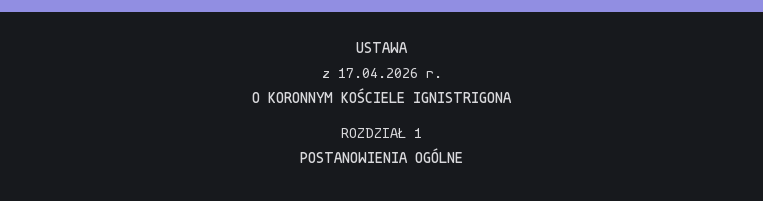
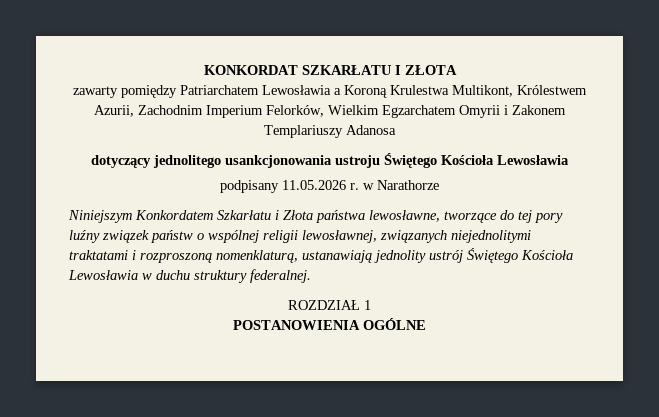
[356,42,408,53] [321,68,442,78] [252,88,512,103] USTAWA // z 17.04.2026 r. // O KORONNYM KOŚCIELE IGNISTRIGONA -> [203,65,457,75] [73,85,587,98] [94,105,566,118] [264,125,396,138] [91,153,569,168] [220,180,439,193] [68,210,563,223] [69,230,531,243] [69,248,573,263] [68,269,311,283] KONKORDAT SZKARŁATU I ZŁOTA // zawarty pomiędzy Patriarchatem Lewosławia a Koroną Krulestwa Multikont, Królestwem Azurii, Zachodnim Imperium Felorków, Wielkim Egzarchatem Omyrii i Zakonem Templariuszy Adanosa // dotyczący jednolitego usankcjonowania ustroju Świętego Kościoła Lewosławia // podpisany 11.05.2026 r. w Narathorze // Niniejszym Konkordatem Szkarłatu i Złota państwa lewosławne, tworzące do tej pory luźny związek państw o wspólnej religii lewosławnej, związanych niejednolitymi traktatami i rozproszoną nomenklaturą, ustanawiają jednolity ustrój Świętego Kościoła Lewosławia w duchu struktury federalnej.

